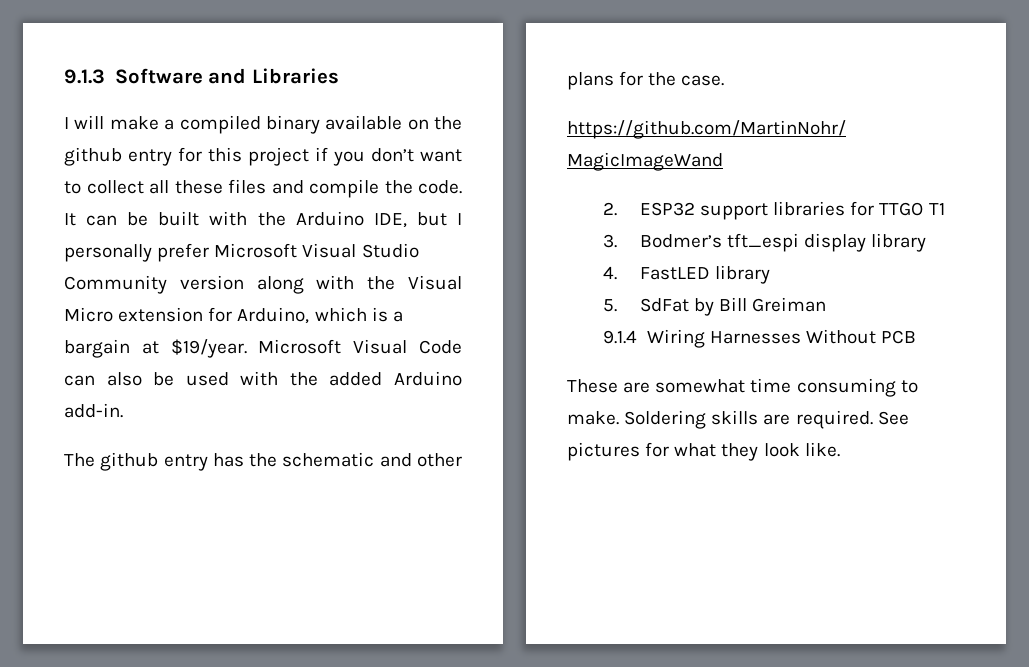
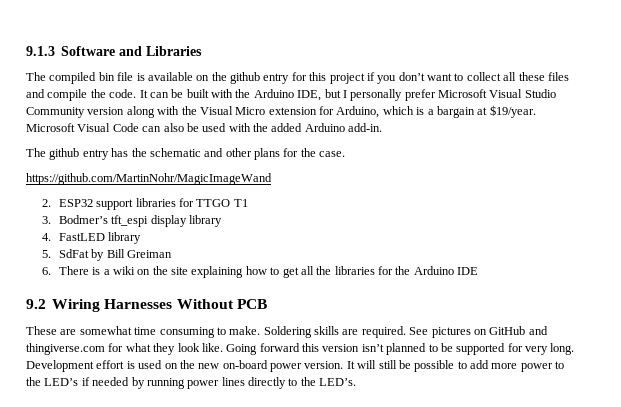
[64,115,320,134] I will make a compiled binary -> [26,72,145,84] The compiled bin file is
[603,330,638,344] 9.1.4 -> [42,266,479,278] [26,299,46,309] 6. There is a wiki on the site explaining how to get all the libraries for the Arduino IDE // 9.2
(640, 451) none -> [473,326,548,335] [26,343,105,355] on GitHub and thingiverse.com
(840, 449) none -> [226,343,575,355] [26,360,565,372] [26,377,357,389] Going forward this version isn’t planned to be supported for very long. Development effort is used on the new on-board power version. It will still be possible to add more power to the LED’s if needed by running power lines directly to the LED’s.

